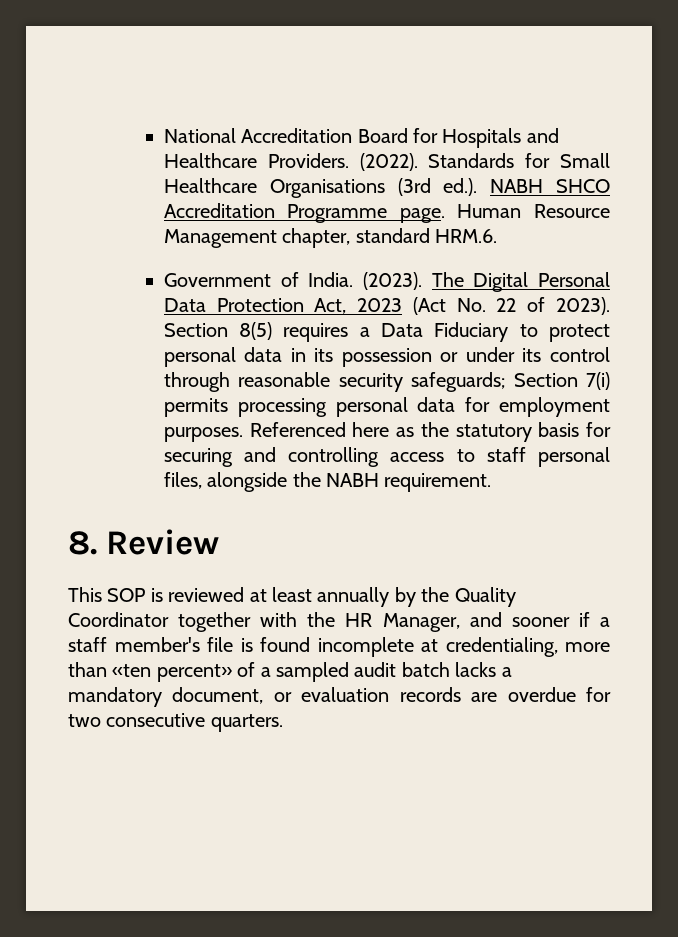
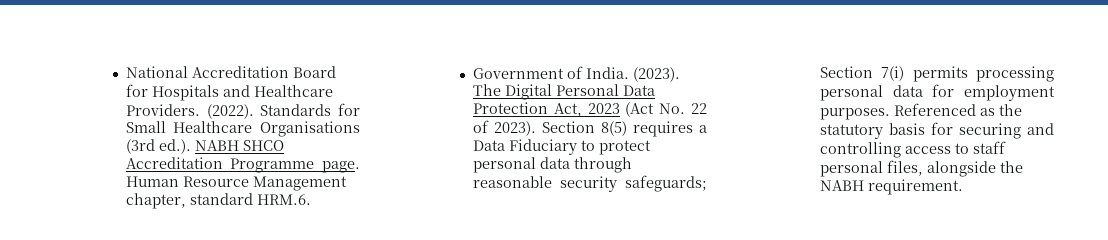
[290,347,610,367] in its possession or under its control -> (570, 163) none
[352,422,390,437] here -> (976, 109) none
[68,529,220,555] [68,587,516,607] [68,612,610,632] [68,637,610,657] [68,662,512,682] [68,687,611,707] [68,713,283,732] // 8. Review // This SOP is reviewed at least annually by the Quality Coordinator together with the HR Manager, and sooner if a staff member's file is found incomplete at credentialing, more than «ten percent» of a sampled audit batch lacks a mandatory document, or evaluation records are overdue for two consecutive quarters. -> (963, 187) none

